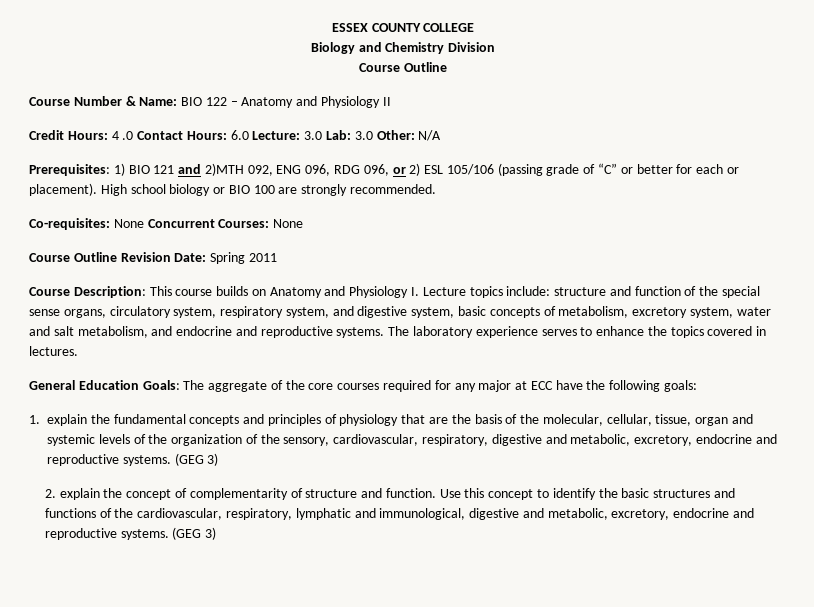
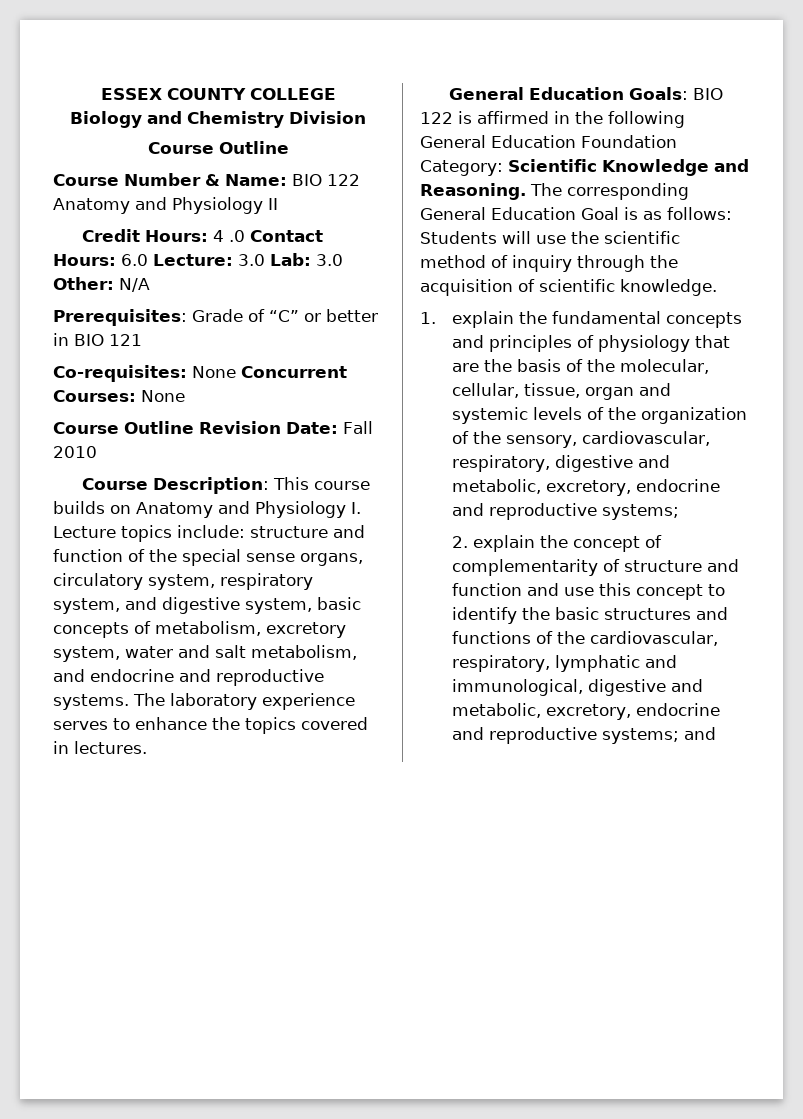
[230,101,238,106] – -> (360, 180) none
[113,163,739,176] [29,183,437,196] 1) BIO 121 and 2)MTH 092, ENG 096, RDG 096, or 2) ESL 105/106 (passing grade of “C” or better for each or placement). High school biology or BIO 100 are strongly recommended. -> [192,309,378,322] [53,333,142,346] Grade of “C” or better in BIO 121
[210,252,277,264] Spring 2011 -> [343,421,373,434] [53,446,97,458] Fall 2010
[183,380,698,392] The aggregate of the core courses required for any major at ECC have the following goals: -> [693,88,724,100] [420,111,685,128] [420,135,677,148] [420,159,749,176] [420,183,689,200] [420,207,732,220] [420,231,680,244] [420,255,678,272] [420,279,717,296] BIO 122 is affirmed in the following General Education Foundation Category: Scientific Knowledge and Reasoning. The corresponding General Education Goal is as follows: Students will use the scientific method of inquiry through the acquisition of scientific knowledge.
[122,453,219,466] systems. (GEG 3) -> [602,504,680,520] systems;
[385,488,461,498] function. Use -> [452,583,595,596] function and use
[120,527,217,540] systems. (GEG 3) -> [602,727,717,744] systems; and

